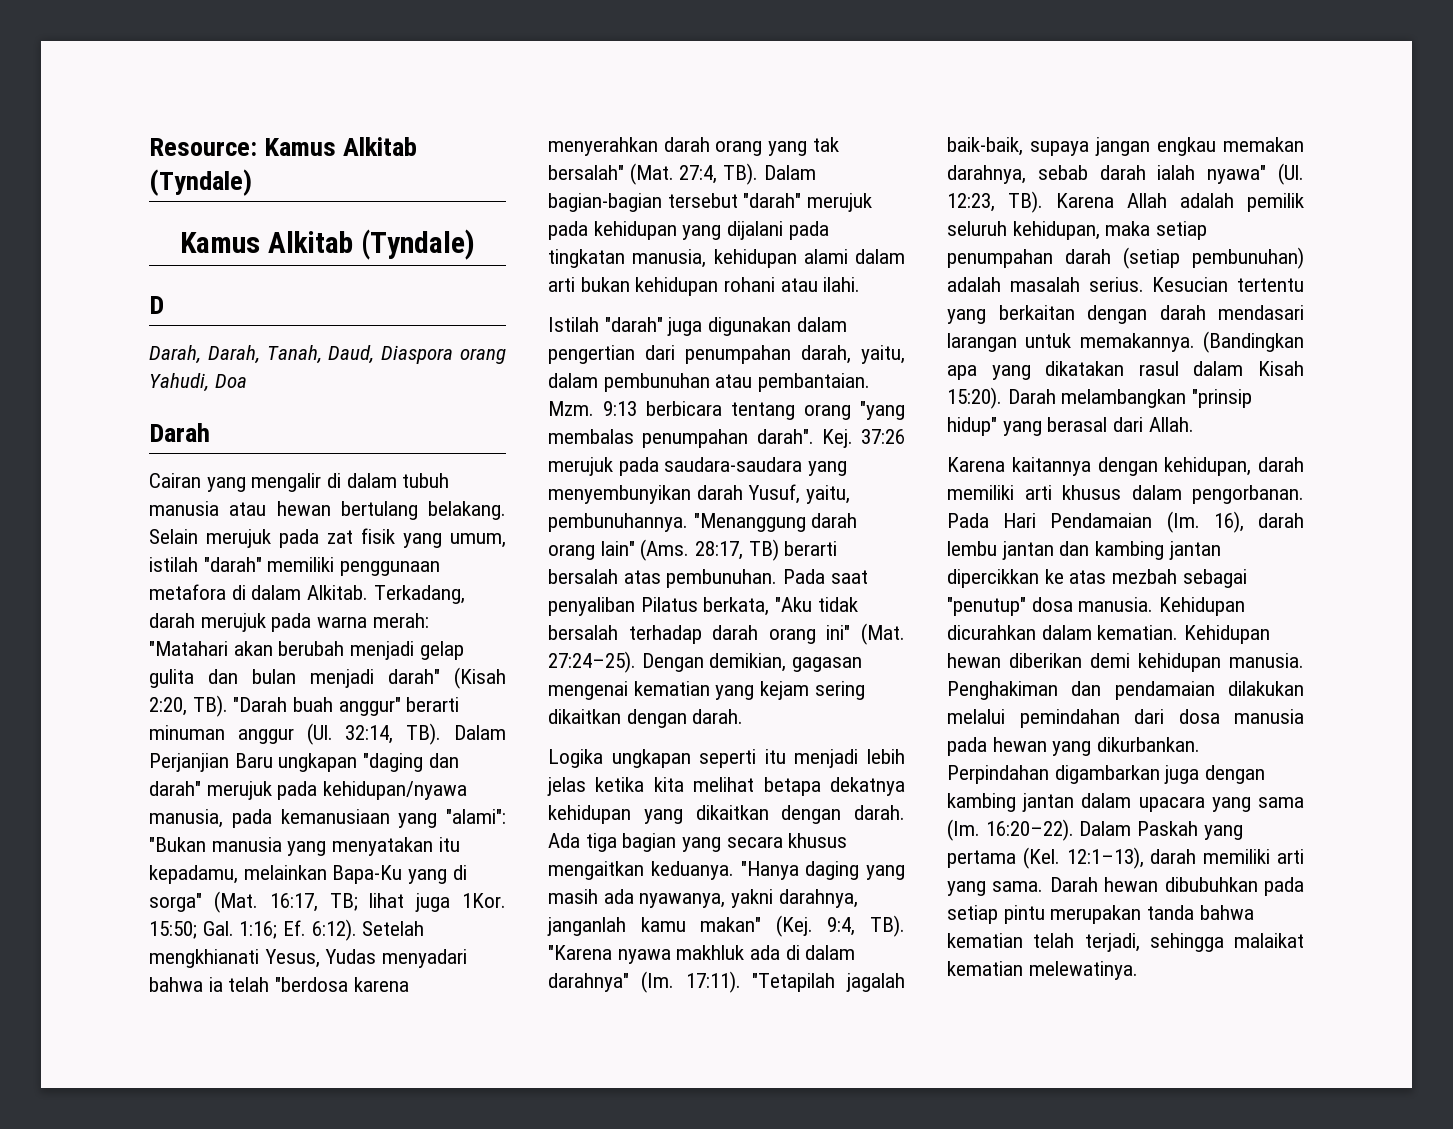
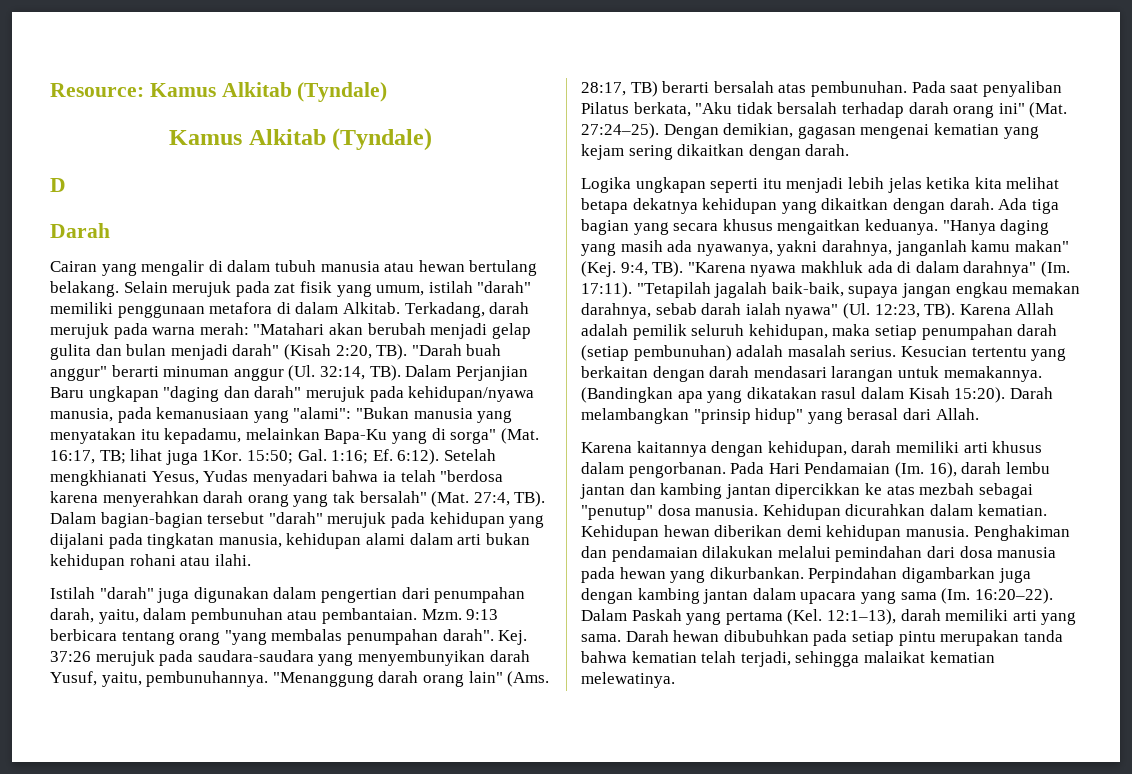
[149,345,506,364] [149,373,247,392] // Darah, Darah, Tanah, Daud, Diaspora orang Yahudi, Doa -> (66, 185) none

